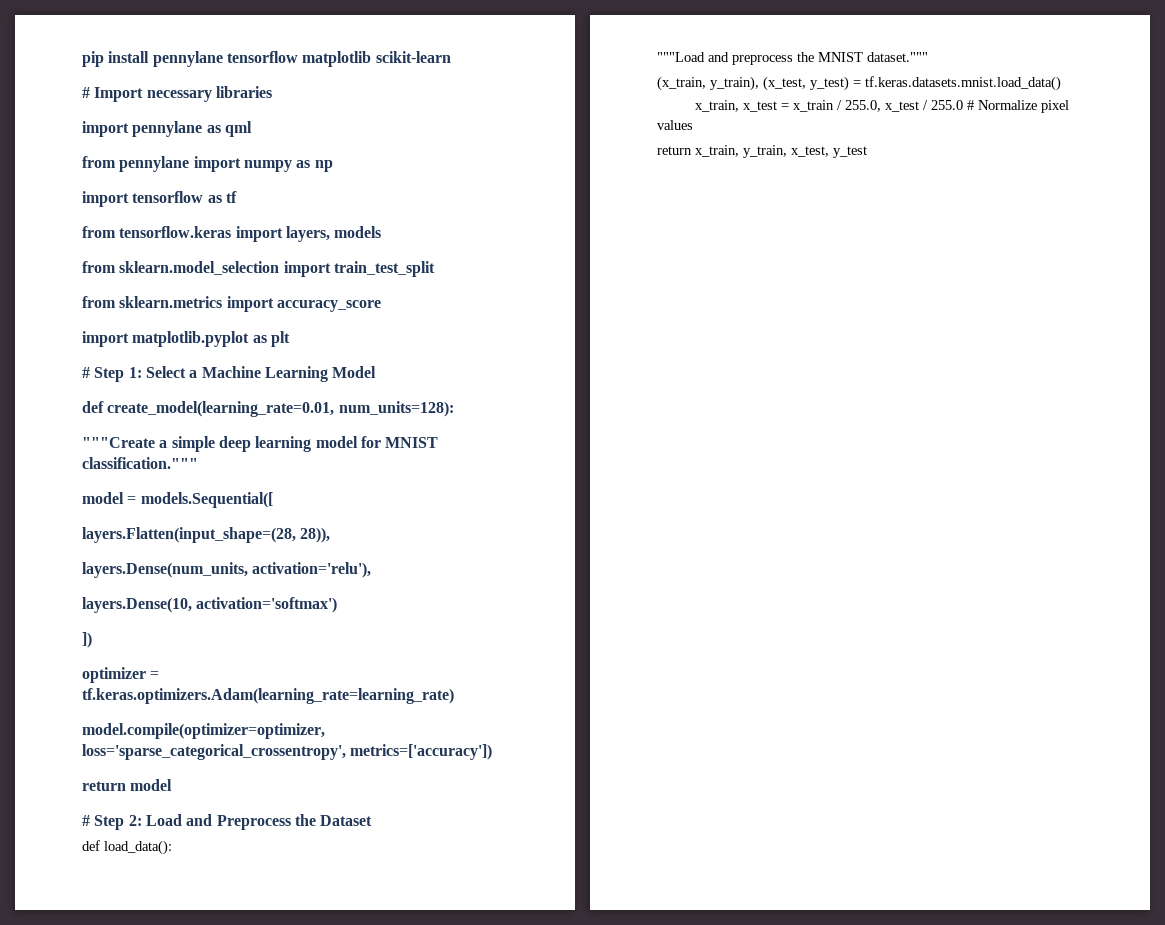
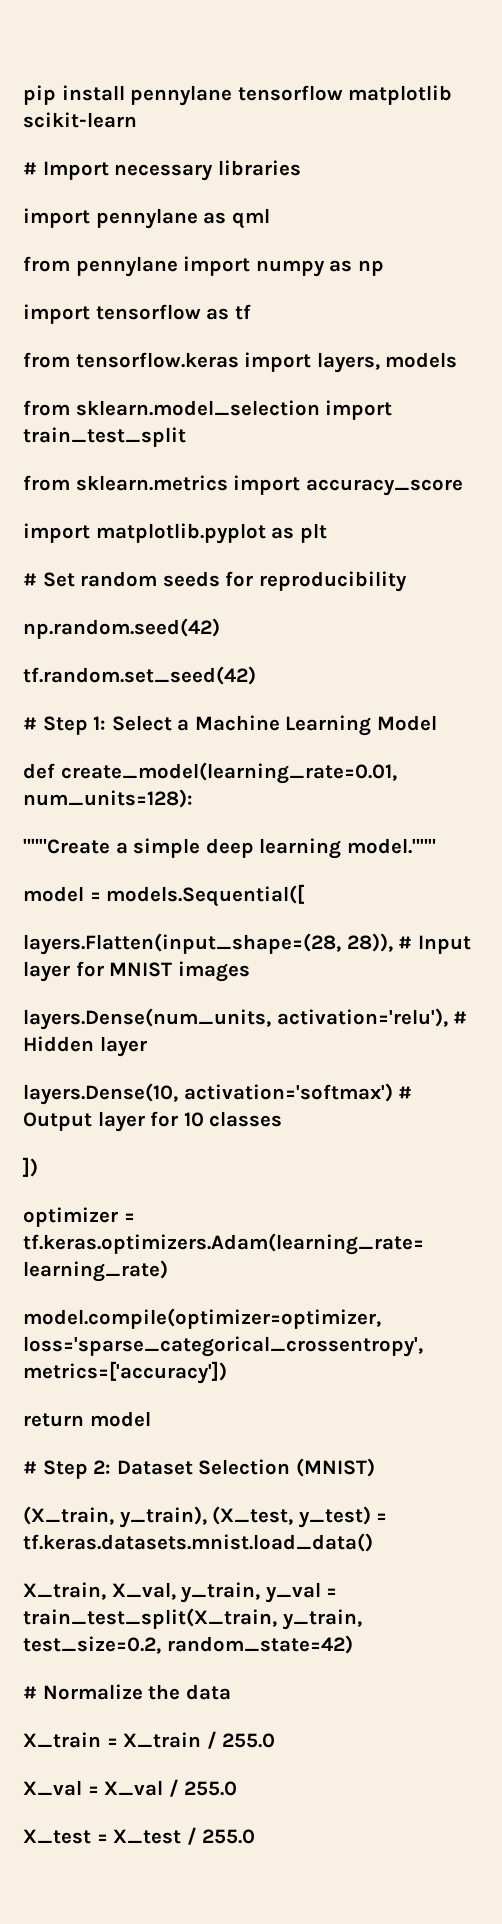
(290, 339) none -> [23,571,407,592] [23,618,220,639] [23,666,256,685] // # Set random seeds for reproducibility // np.random.seed(42) // tf.random.set_seed(42)
[315,436,439,448] [82,457,198,469] model for MNIST classification.""" -> [346,838,436,854] model."""
(331, 535) none -> [398,935,471,954] [23,961,250,982] # Input layer for MNIST images
(372, 570) none -> [453,1011,468,1024] [23,1036,147,1057] # Hidden layer
(338, 605) none -> [398,1086,413,1099] [23,1111,283,1132] # Output layer for 10 classes
[145,814,373,830] [82,840,172,855] [657,52,928,65] [657,76,1061,91] [694,100,1069,113] [657,120,693,130] [657,145,867,158] Load and Preprocess the Dataset // def load_data(): // """Load and preprocess the MNIST dataset.""" // (x_train, y_train), (x_test, y_test) = tf.keras.datasets.mnist.load_data() // x_train, x_test = x_train / 255.0, x_test / 255.0 # Normalize pixel values // return x_train, y_train, x_test, y_test -> [116,1458,375,1477] [23,1506,388,1528] [23,1533,373,1552] [23,1582,338,1603] [23,1608,362,1630] [23,1635,353,1654] [23,1684,231,1700] [23,1731,276,1749] [23,1779,238,1797] [23,1827,256,1845] Dataset Selection (MNIST) // (X_train, y_train), (X_test, y_test) = tf.keras.datasets.mnist.load_data() // X_train, X_val, y_train, y_val = train_test_split(X_train, y_train, test_size=0.2, random_state=42) // # Normalize the data // X_train = X_train / 255.0 // X_val = X_val / 255.0 // X_test = X_test / 255.0

